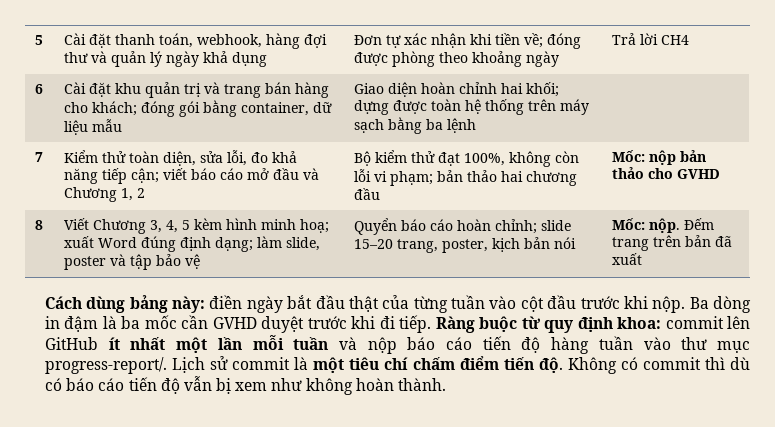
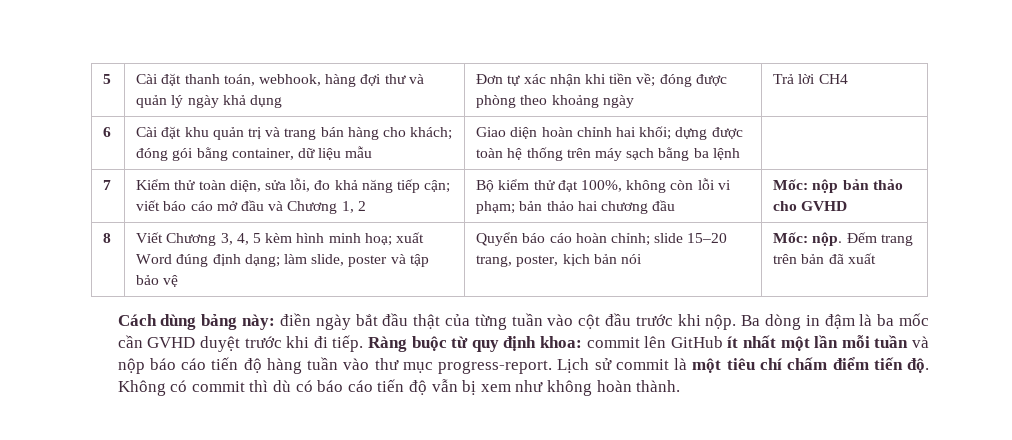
[44,357,167,374] progress-report/. -> [438,360,553,374] progress-report.

